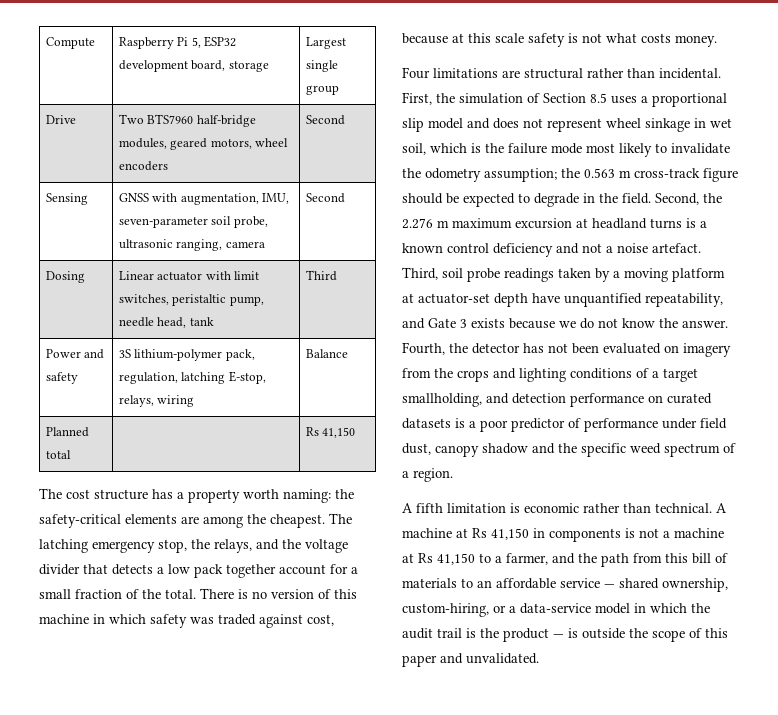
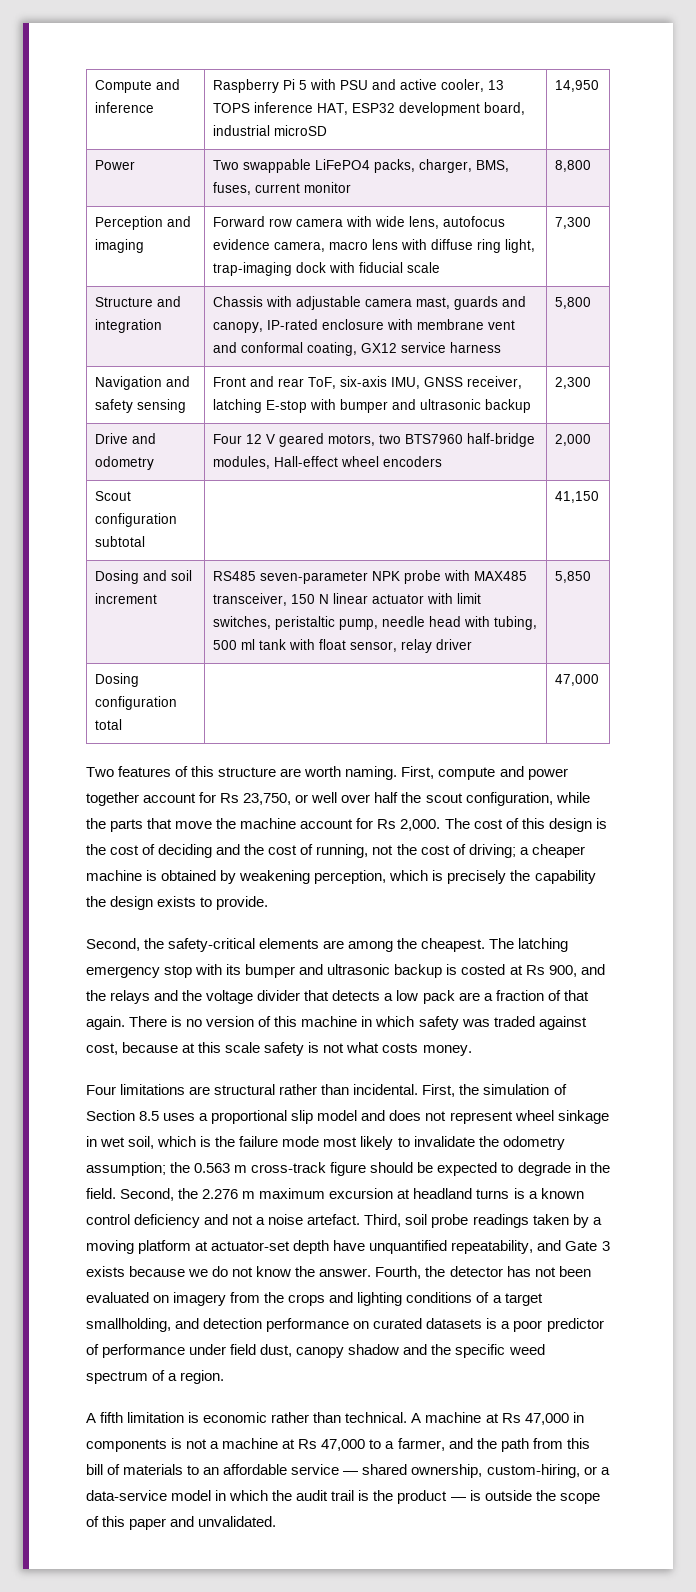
(95, 43) none -> [155,79,180,90] [94,102,154,113] and inference
[191,36,237,48] [118,60,269,72] [305,37,346,49] [305,60,338,72] [305,85,339,95] [45,115,76,124] [118,114,144,124] 5, ESP32 development board, storage | Largest single group // Drive | Two -> [298,79,504,92] [212,102,525,116] [212,125,327,136] [554,80,599,92] [94,160,135,170] [212,159,509,173] [212,182,351,195] [554,160,591,172] [94,216,191,230] [94,239,144,253] [212,216,505,229] [212,239,535,253] [212,262,440,276] [554,217,591,229] [94,296,181,307] [94,319,162,333] [212,296,526,310] [212,319,515,333] [212,342,501,356] [554,297,591,309] [94,376,190,390] [94,399,186,413] [212,376,522,389] [212,399,531,413] [554,377,591,389] [94,433,156,444] [94,456,154,470] [212,433,401,447] 5 with PSU and active cooler, 13 TOPS inference HAT, ESP32 development board, industrial microSD | 14,950 // Power | Two swappable LiFePO4 packs, charger, BMS, fuses, current monitor | 8,800 // Perception and imaging | Forward row camera with wide lens, autofocus evidence camera, macro lens with diffuse ring light, trap-imaging dock with fiducial scale | 7,300 // Structure and integration | Chassis with adjustable camera mast, guards and canopy, IP-rated enclosure with membrane vent and conformal coating, GX12 service harness | 5,800 // Navigation and safety sensing | Front and rear ToF, six-axis IMU, GNSS receiver, latching E-stop with bumper and ultrasonic backup | 2,300 // Drive and odometry | Four 12 V geared motors, two
[170,138,252,150] geared motors, -> [273,456,338,467] Hall-effect
[305,115,345,125] [45,193,88,205] [118,193,290,205] [118,216,268,228] [118,239,265,251] [305,193,345,203] [45,271,85,283] [118,271,154,280] Second // Sensing | GNSS with augmentation, IMU, seven-parameter soil probe, ultrasonic ranging, camera | Second // Dosing | Linear -> [554,434,591,446] [94,491,131,501] [94,513,177,527] [94,536,145,547] [554,491,599,503] [94,570,192,584] [94,593,157,604] [212,570,527,584] [212,593,368,606] 2,000 // Scout configuration subtotal | | 41,150 // Dosing and soil increment | RS485 seven-parameter NPK probe with MAX485 transceiver, 150 N linear
[157,317,214,328] [305,270,337,281] [45,349,105,359] [45,372,78,384] [118,349,255,361] [118,371,266,384] [118,395,195,407] [305,349,348,358] [45,427,89,437] [45,450,71,459] [305,427,356,438] [39,488,331,503] head, tank | Third // Power and safety | 3S lithium-polymer pack, regulation, latching E-stop, relays, wiring | Balance // Planned total | | Rs 41,150 // The cost structure has a property worth naming: -> [428,616,537,630] [212,639,472,653] [554,571,591,583] [94,673,139,687] [94,696,177,710] [94,719,122,730] [554,674,599,686] [86,766,568,780] [86,792,590,806] [86,818,607,832] [86,844,585,858] [86,870,596,884] [86,896,269,910] [86,938,140,951] head with tubing, 500 ml tank with float sensor, relay driver | 5,850 // Dosing configuration total | | 47,000 // Two features of this structure are worth naming. First, compute and power together account for Rs 23,750, or well over half the scout configuration, while the parts that move the machine account for Rs 2,000. The cost of this design is the cost of deciding and the cost of running, not the cost of driving; a cheaper machine is obtained by weakening perception, which is precisely the capability the design exists to provide. // Second,
[158,539,252,553] stop, the relays, -> [164,964,605,978] [86,990,151,1004] stop with its bumper and ultrasonic backup is costed at Rs 900, and the relays
[226,564,358,578] [39,589,196,599] together account for a small fraction of the total. -> [458,990,589,1001] [86,1016,125,1030] are a fraction of that again.
[491,528,529,540] 41,150 -> [524,1413,569,1425] 47,000
[437,553,475,565] 41,150 -> [321,1439,366,1451] 47,000

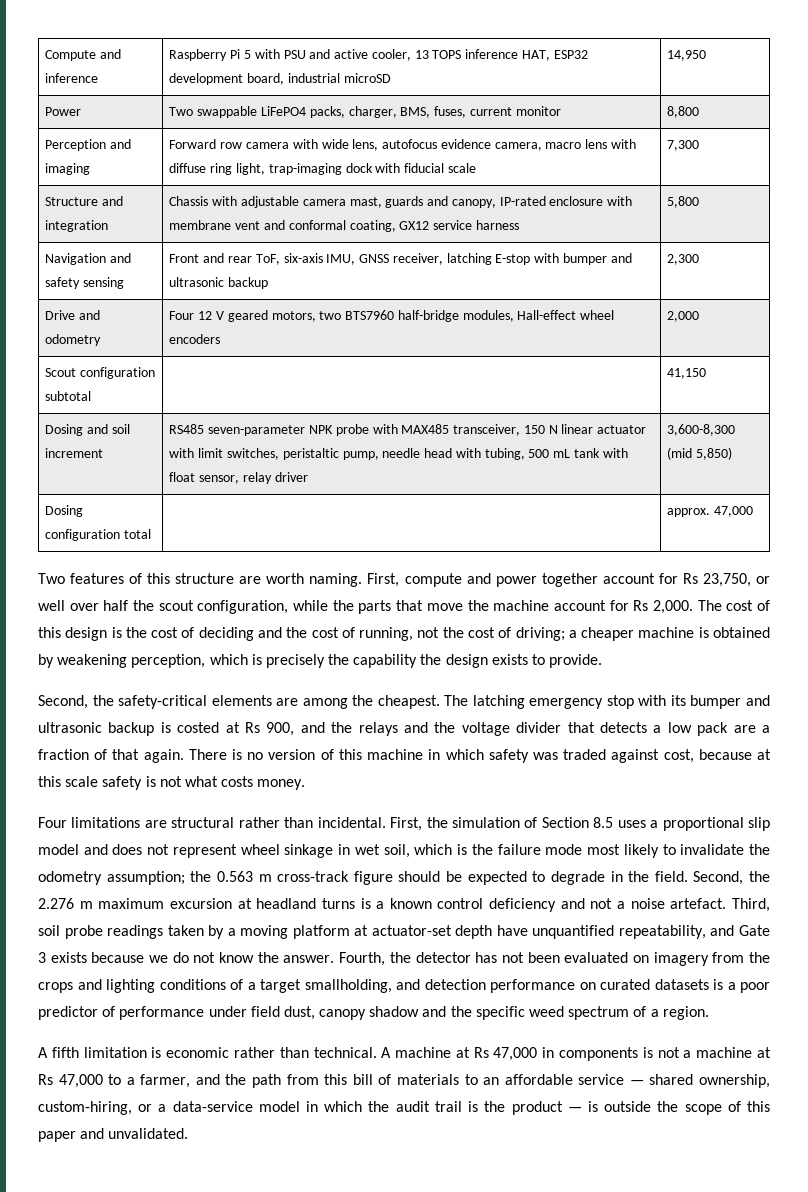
[240,639,255,650] ml -> [553,449,571,458] mL
[554,571,591,583] 5,850 -> [667,424,736,436] [667,447,733,460] 3,600-8,300 (mid 5,850)
(122, 724) none -> [667,508,711,517] approx.

